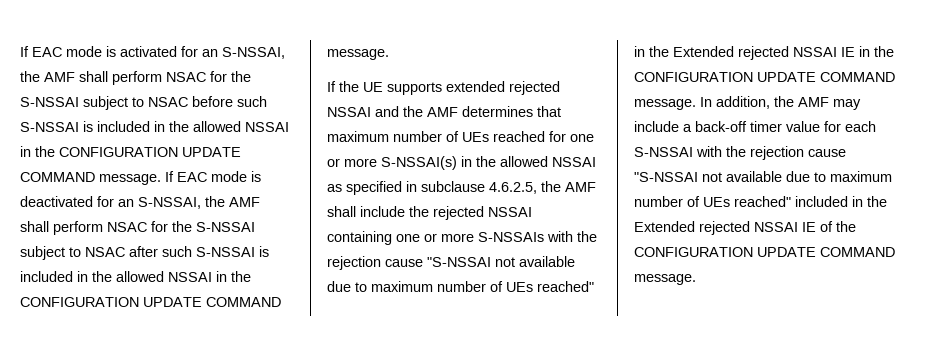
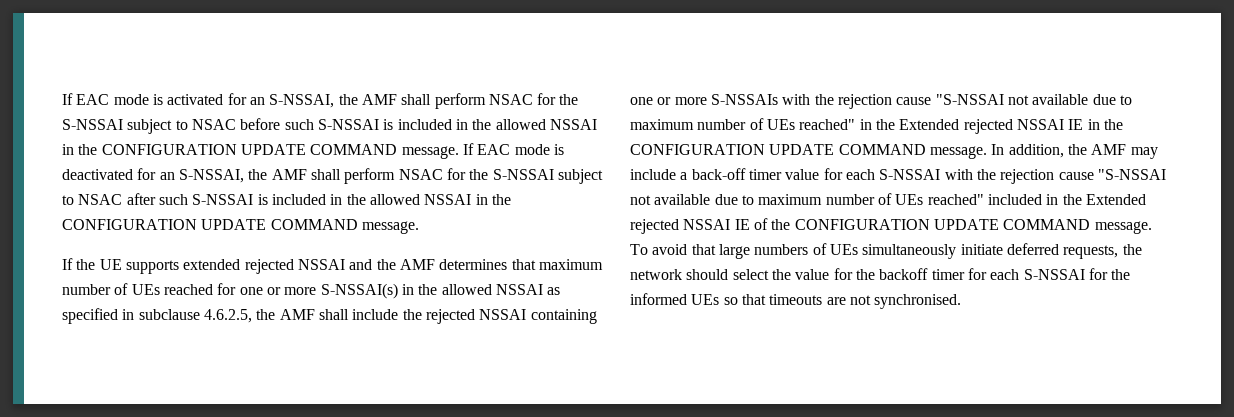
(696, 279) none -> [630,243,1142,259] [630,268,1131,280] [630,293,962,309] To avoid that large numbers of UEs simultaneously initiate deferred requests, the network should select the value for the backoff timer for each S-NSSAI for the informed UEs so that timeouts are not synchronised.

